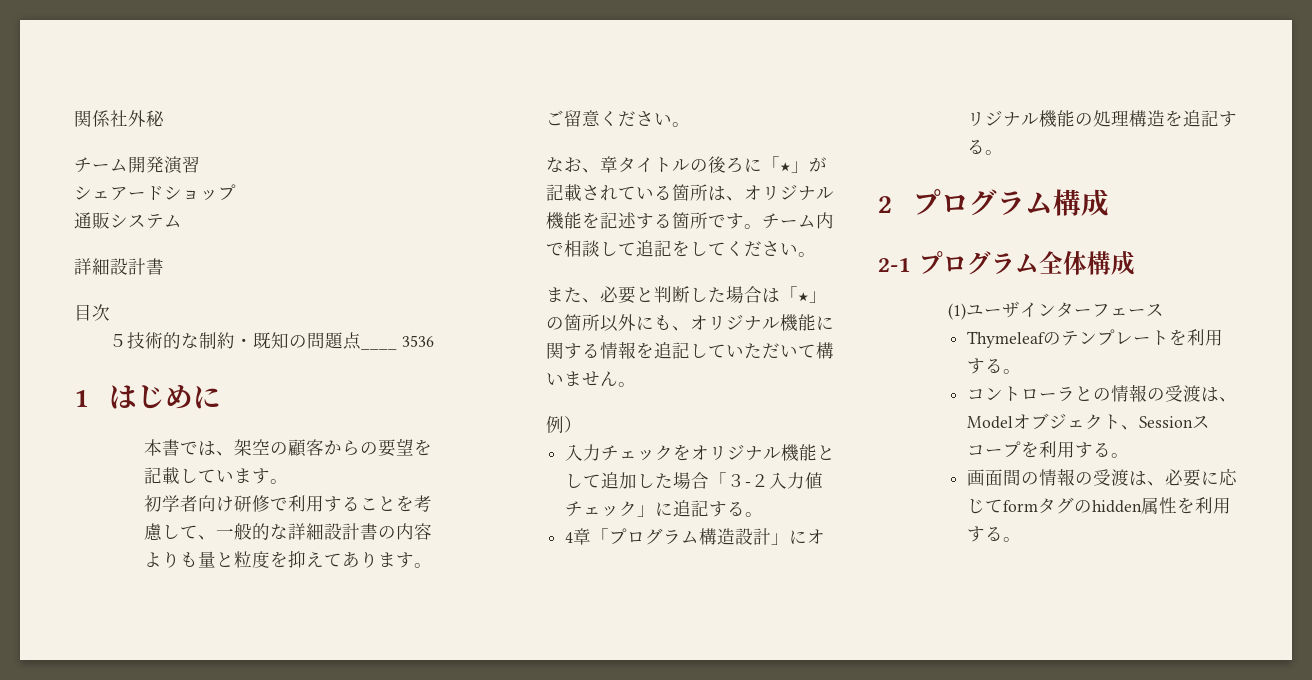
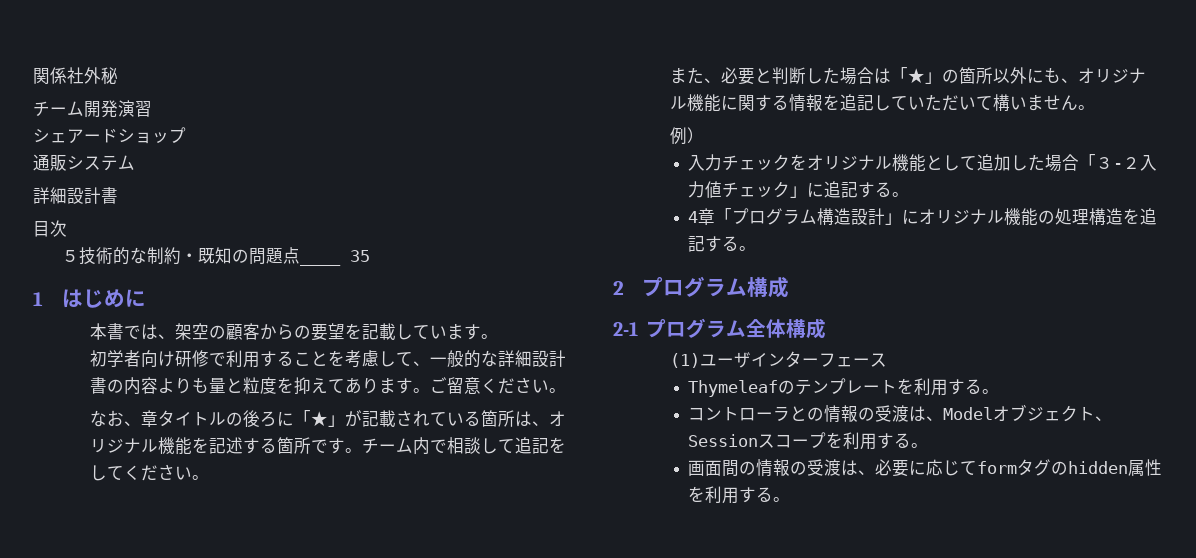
[401,335,434,347] 3536 -> [349,250,370,262] 35

